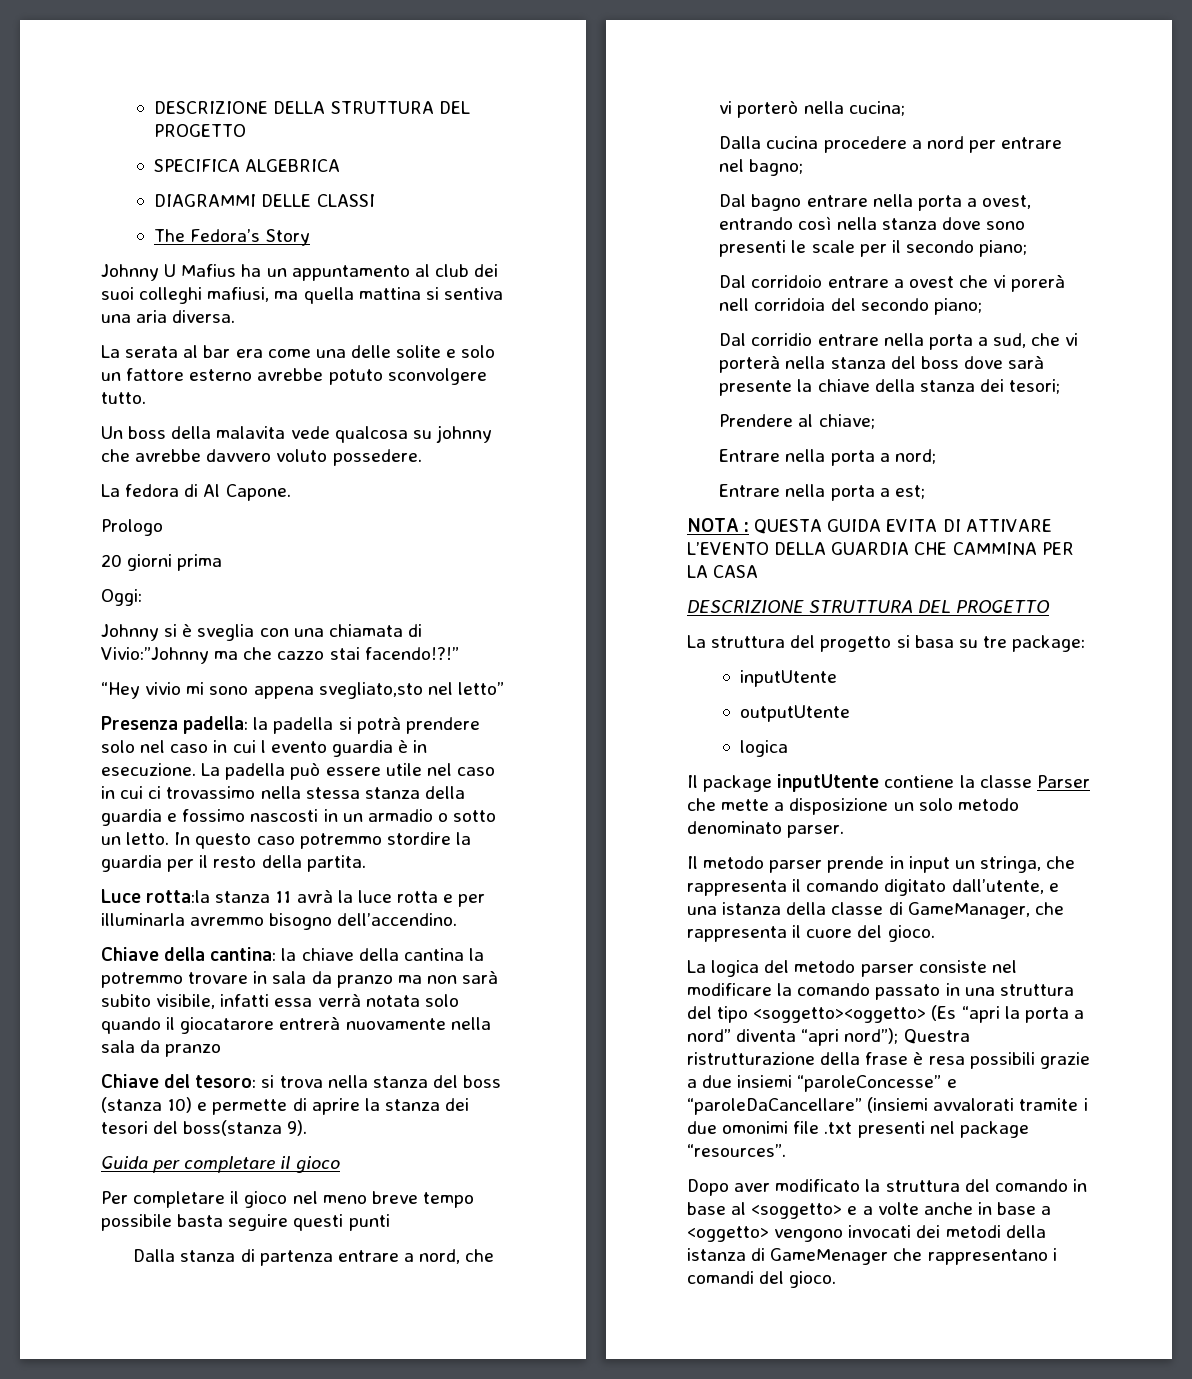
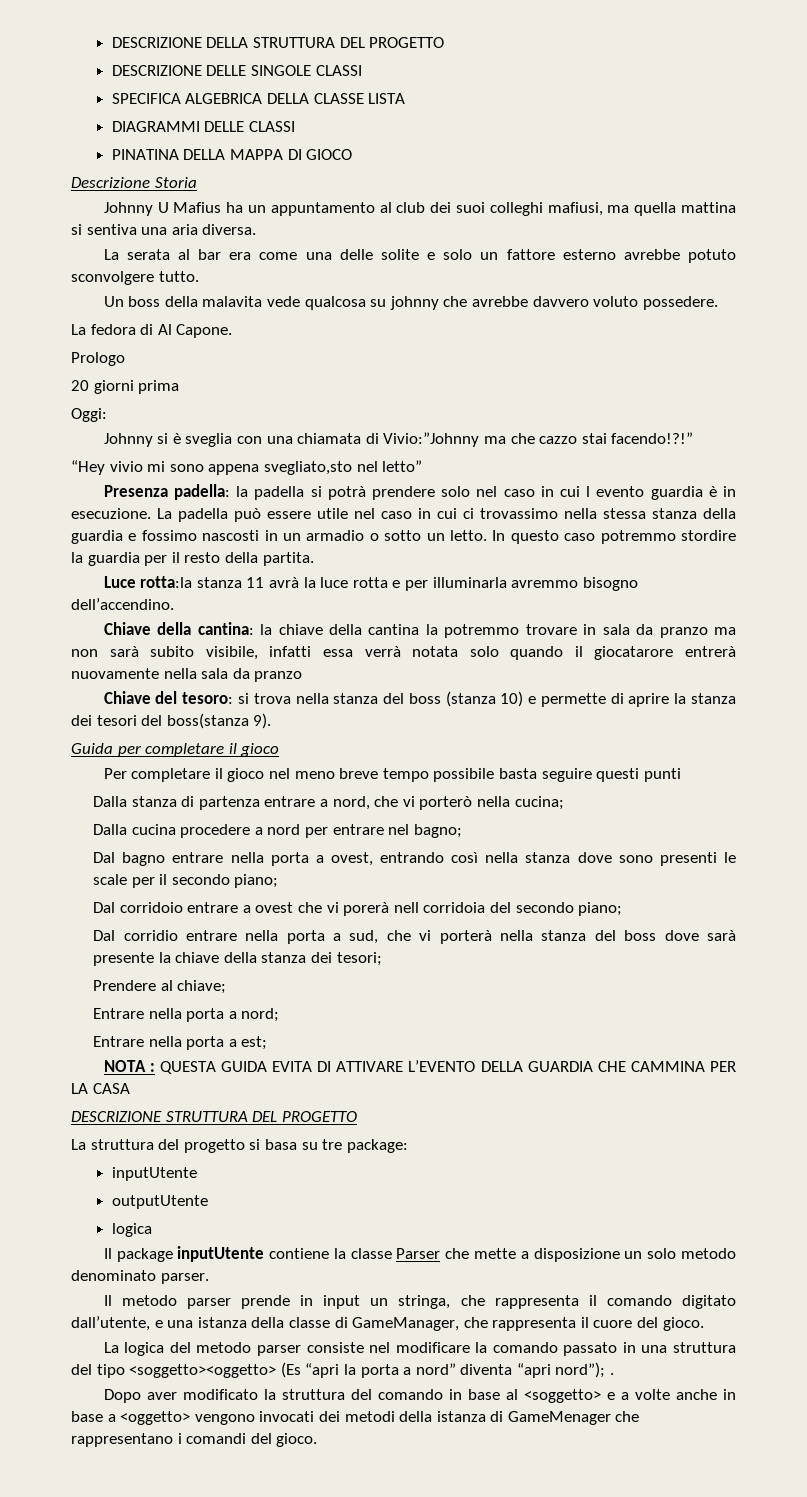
(247, 130) none -> [111,65,362,76] // DESCRIZIONE DELLE SINGOLE CLASSI
(341, 165) none -> [266,93,406,104] DELLA CLASSE LISTA
[154,229,310,246] The Fedora’s Story -> [111,149,353,160] [71,177,197,188] PINATINA DELLA MAPPA DI GIOCO // Descrizione Storia
[903,1029,970,1044] [687,1052,1090,1069] [687,1075,957,1092] [687,1097,1088,1115] [687,1121,1029,1138] [687,1144,786,1157] Questra ristrutturazione della frase è resa possibili grazie a due insiemi “paroleConcesse” e “paroleDaCancellare” (insiemi avvalorati tramite i due omonimi file .txt presenti nel package “resources”. -> [610,1373,615,1375] .

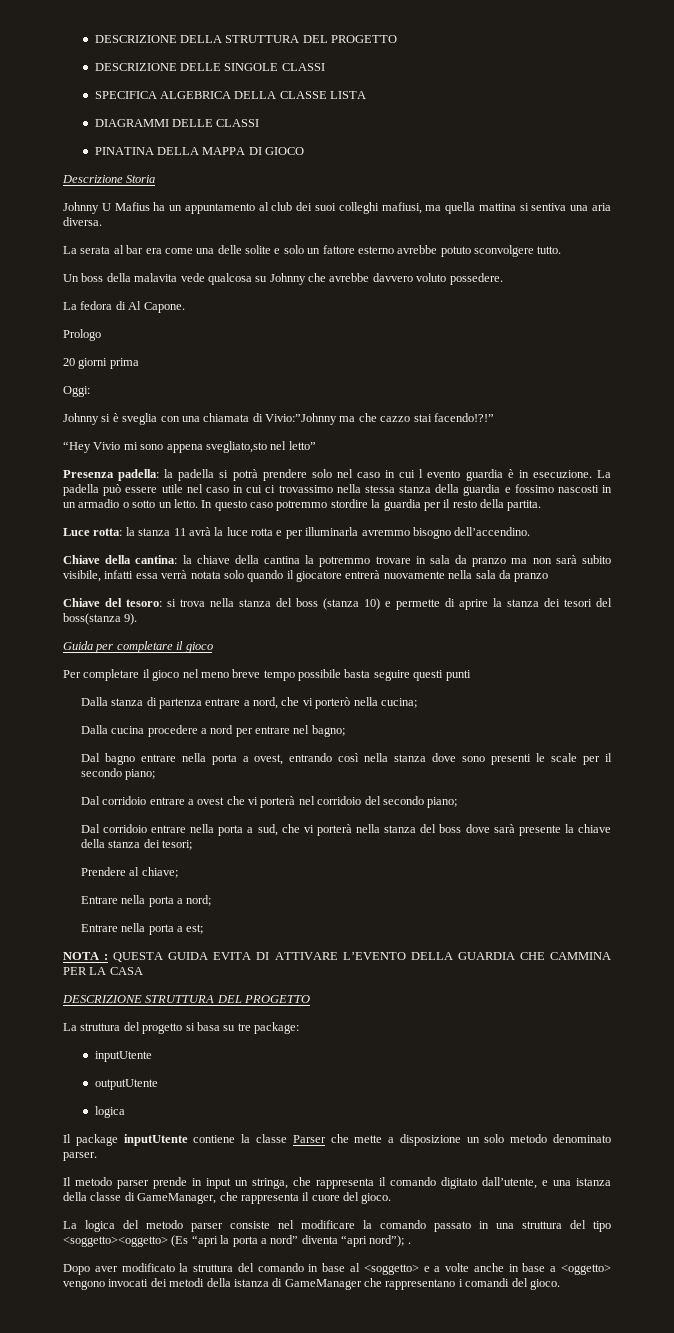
[389,296,439,310] johnny -> [269,273,306,285] Johnny
[109,461,143,472] vivio -> [93,442,121,450] Vivio
[140,576,193,588] rotta:la -> [93,527,135,536] rotta: la
[594,646,674,660] giocatarore -> [296,571,342,582] giocatore
[343,902,486,916] porerà nell corridoia -> [260,796,362,808] porterà nel corridoio
[123,930,178,941] corridio -> [102,824,147,833] corridoio
[507,1411,611,1425] GameMenager -> [284,1279,362,1290] GameManager

